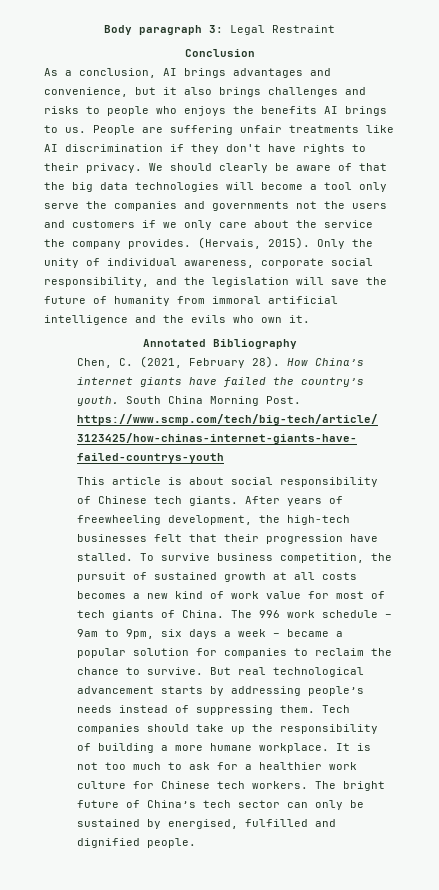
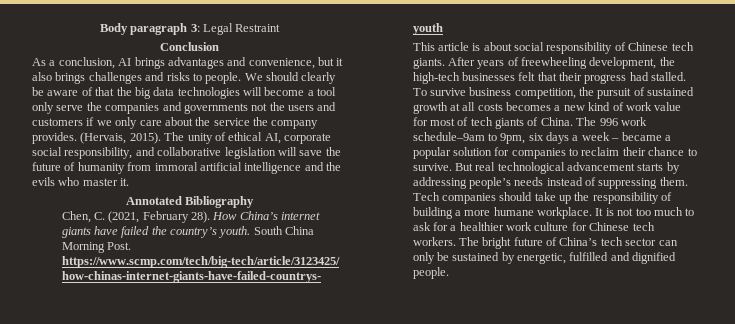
[107,106,387,116] [44,125,394,135] [44,144,366,154] [44,163,142,173] people who enjoys the benefits AI brings to us. People are suffering unfair treatments like AI discrimination if they don't have rights to their privacy. -> [205,72,242,84] people.
[317,239,373,249] [44,258,254,268] Only the unity of individual awareness, -> [164,132,281,144] The unity of ethical AI,
[184,277,205,285] the -> [157,147,222,156] collaborative
[261,317,282,323] own -> [82,178,118,186] master
[265,534,378,544] progression have -> [584,72,649,84] progress had
[321,610,392,618] [76,629,98,637] schedule – 9am -> [412,132,485,141] schedule–9am
[370,648,392,656] the -> [622,147,646,156] their
[167,819,238,829] energised, -> [517,253,567,264] energetic,

